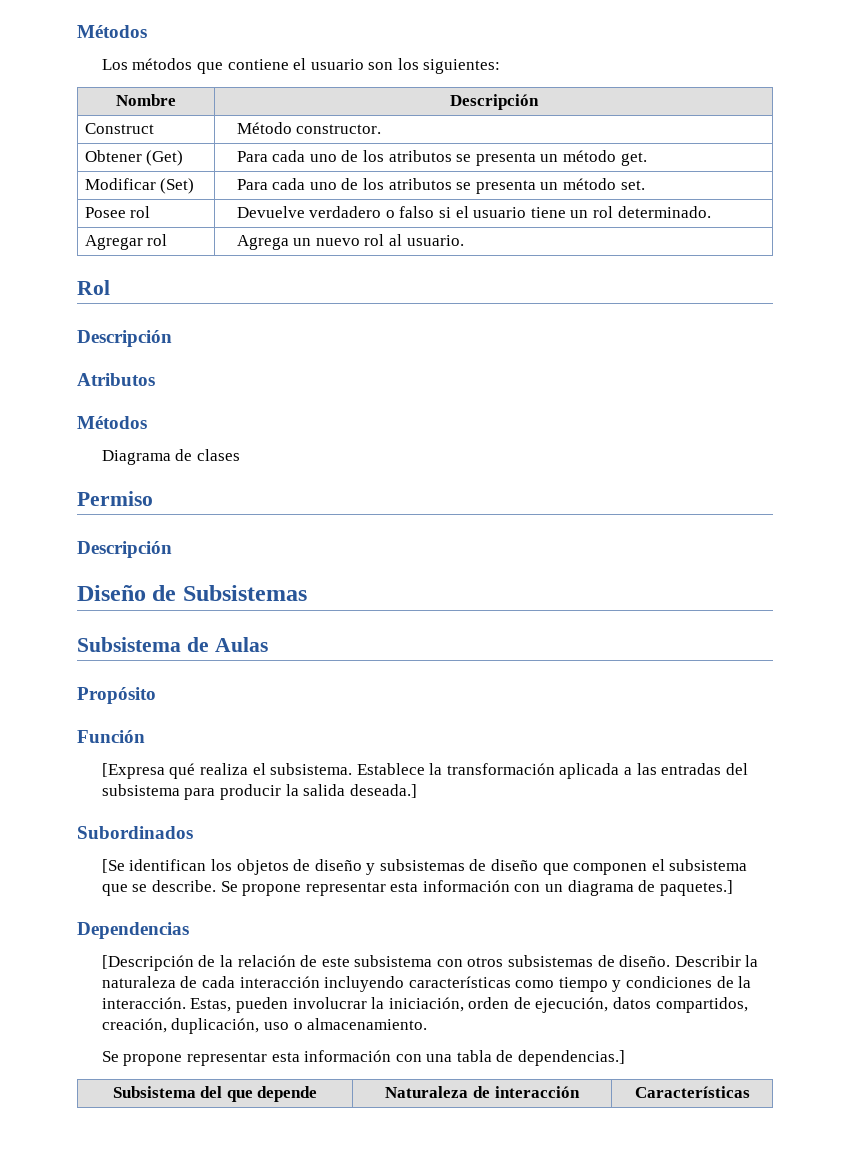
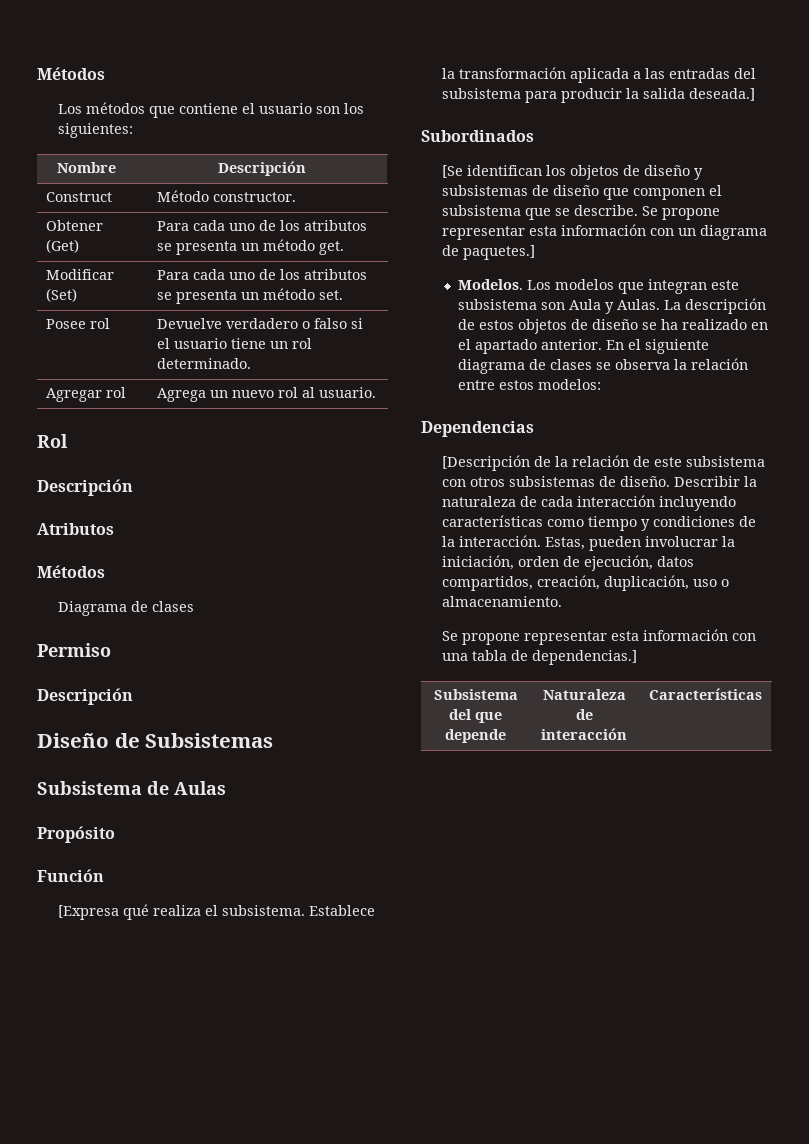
(733, 888) none -> [458,279,740,294] [458,298,767,314] [458,319,769,334] [458,339,710,354] [458,358,749,374] [458,379,602,390] // Modelos. Los modelos que integran este subsistema son Aula y Aulas. La descripción de estos objetos de diseño se ha realizado en el apartado anterior. En el siguiente diagrama de clases se observa la relación entre estos modelos:

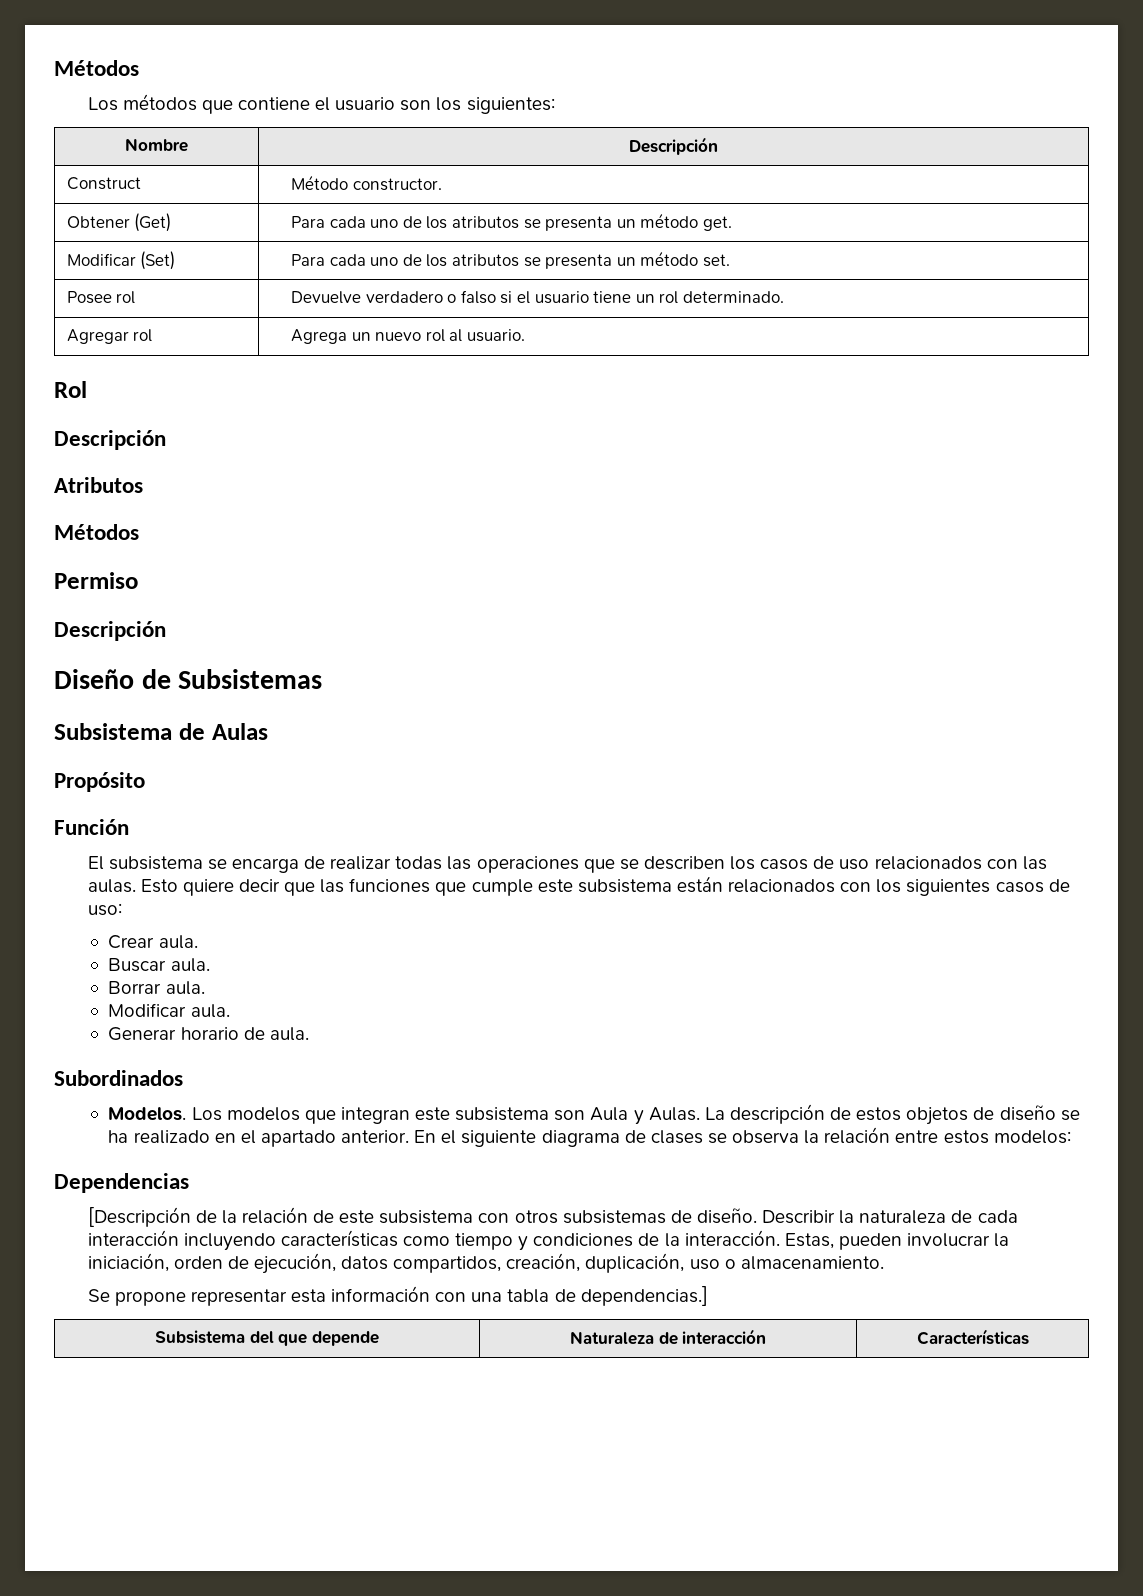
[58,601,195,616] // Diagrama de clases -> (139, 532) none
[58,904,376,920] [442,67,757,83] [442,88,756,103] [421,130,534,142] [442,165,704,180] [442,185,723,200] [442,205,721,220] [442,224,768,240] [442,245,536,260] [Expresa qué realiza el subsistema. Establece la transformación aplicada a las entradas del subsistema para producir la salida deseada.] // Subordinados // [Se identifican los objetos de diseño y subsistemas de diseño que componen el subsistema que se describe. Se propone representar esta información con un diagrama de paquetes.] -> [87,856,1047,873] [87,876,1070,896] [87,903,122,916] [108,935,198,949] [108,958,210,972] [108,981,205,995] [108,1003,230,1018] [108,1027,309,1041] [54,1070,183,1086] El subsistema se encarga de realizar todas las operaciones que se describen los casos de uso relacionados con las aulas. Esto quiere decir que las funciones que cumple este subsistema están relacionados con los siguientes casos de uso: // Crear aula. // Buscar aula. // Borrar aula. // Modificar aula. // Generar horario de aula. // Subordinados

